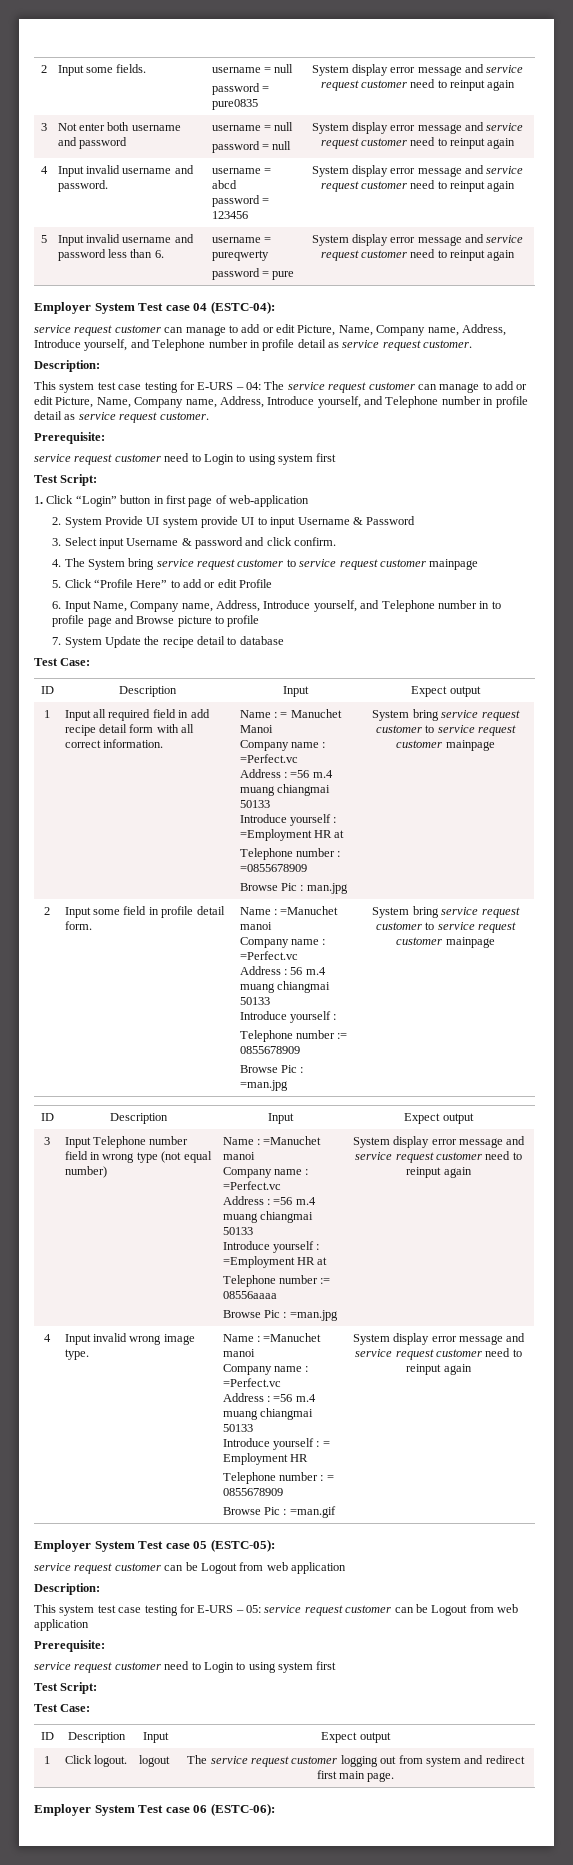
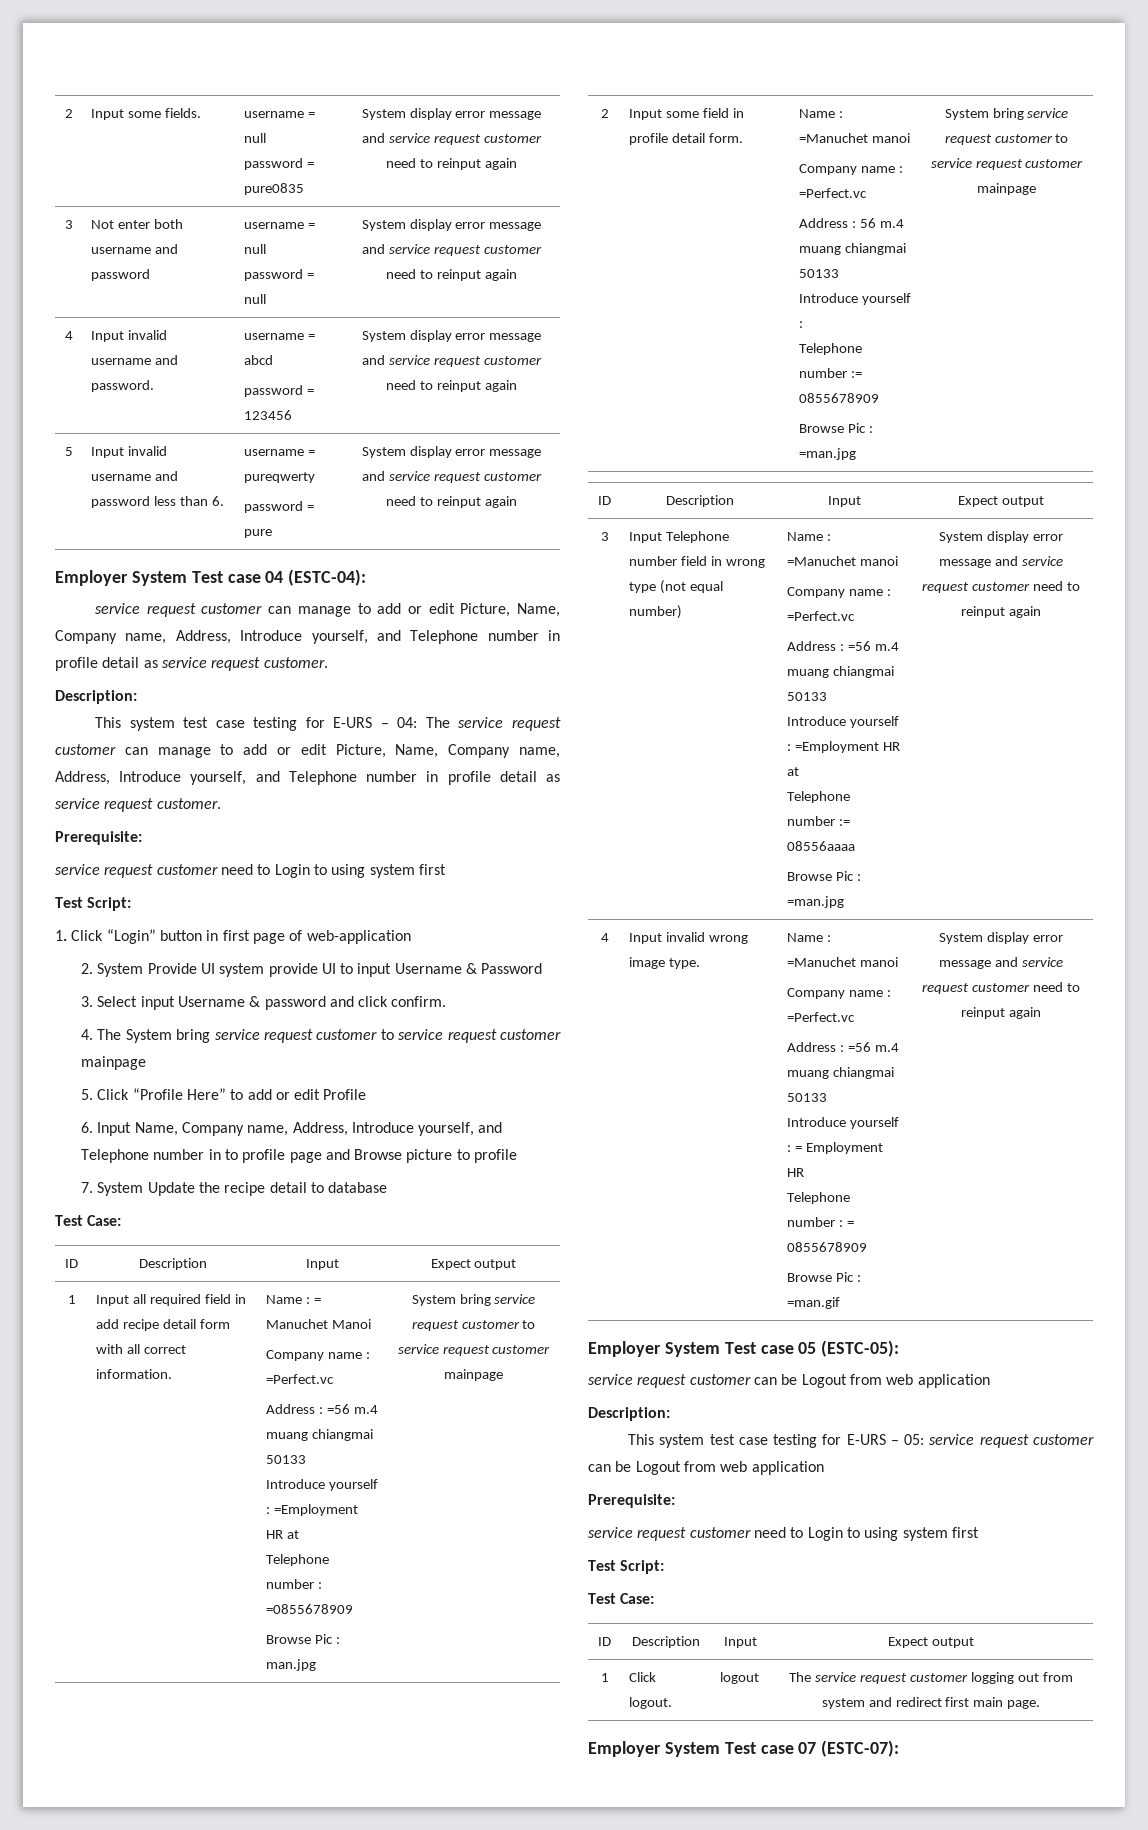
[193,1803,275,1816] 06 (ESTC-06): -> [798,1740,900,1757] 07 (ESTC-07):

